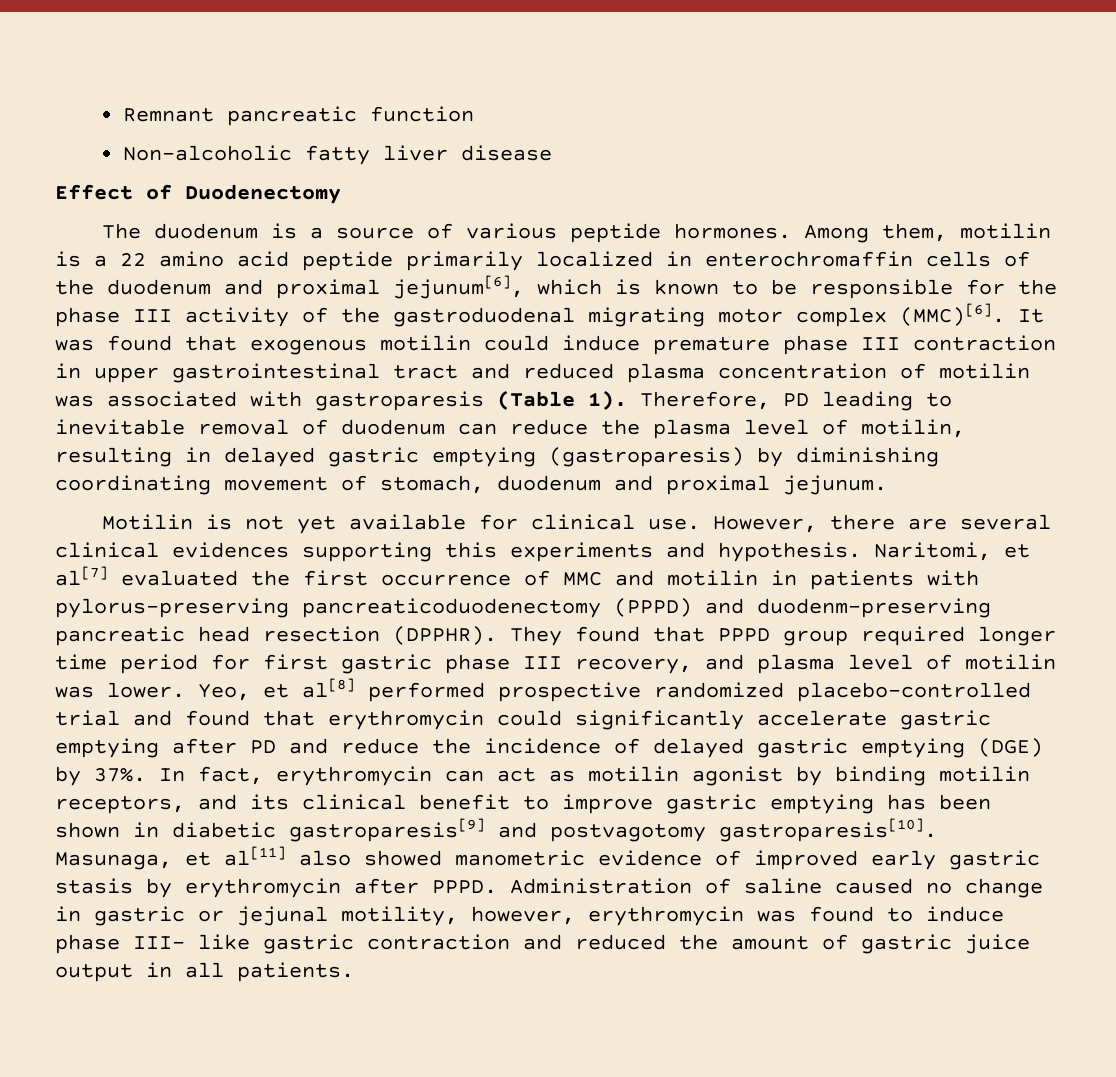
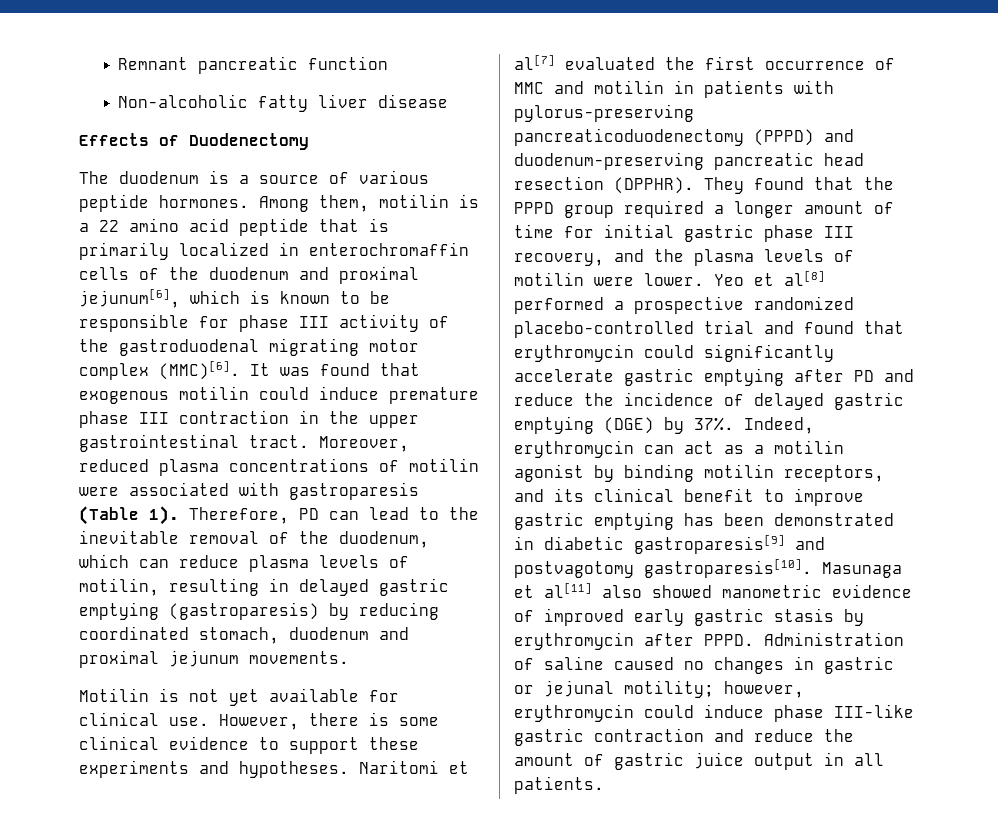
[55,184,133,200] Effect -> [79,133,149,146] Effects
(393, 261) none -> [319,218,389,232] that is
[1018,279,1057,295] the -> (229, 322) none
(81, 371) none -> [329,411,359,424] the
[393,363,510,379] tract and -> [249,435,409,452] tract. Moreover,
[718,363,1030,379] [55,395,94,407] concentration of motilin was -> [229,458,479,472] [79,487,119,496] concentrations of motilin were
[822,391,952,411] [55,419,809,439] leading to inevitable removal of duodenum can reduce the plasma level -> [329,507,479,520] [79,530,429,548] [79,554,379,572] can lead to the inevitable removal of the duodenum, which can reduce plasma levels
[796,447,939,467] [55,475,367,495] diminishing coordinating movement of -> [359,602,439,620] [79,626,189,640] reducing coordinated
[783,475,887,495] jejunum. -> [169,650,349,667] jejunum movements.
[908,514,1052,530] [55,542,991,562] are several clinical evidences supporting this experiments and hypothesis. Naritomi, -> [369,712,439,726] [79,736,419,754] [79,760,439,778] is some clinical evidence to support these experiments and hypotheses. Naritomi
[757,598,991,618] duodenm-preserving -> [514,152,704,170] duodenum-preserving
(705, 634) none -> [864,177,894,190] the
[978,626,1056,646] [55,654,328,674] longer time period for first -> [714,201,894,218] [514,224,674,238] a longer amount of time for initial
[757,654,1056,674] [55,682,250,701] plasma level of motilin was lower. Yeo, -> [654,249,854,266] [514,272,744,286] the plasma levels of motilin were lower. Yeo
(485, 692) none -> [614,301,624,310] a
[159,766,263,785] In fact, -> [744,417,814,434] Indeed,
(575, 776) none -> [754,445,764,454] a
[55,822,120,838] shown -> [774,513,894,526] demonstrated
[55,852,172,870] Masunaga, -> [822,562,902,578] Masunaga
[965,878,1043,898] change -> [714,657,784,674] changes
[341,906,458,926] motility, -> [624,680,714,698] motility;
[757,906,1004,922] [55,934,250,954] was found to induce phase III- like -> [644,704,914,722] could induce phase III-like
[575,934,666,950] reduced -> [754,729,814,742] reduce

